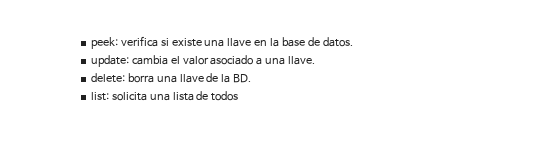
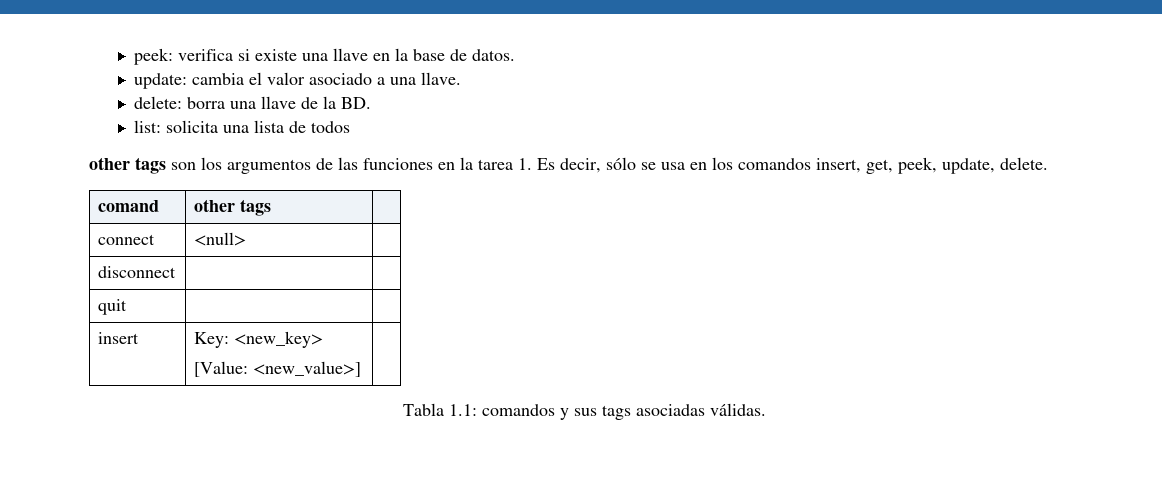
(239, 96) none -> [89,157,1048,174] [98,200,160,212] [194,199,272,216] [98,234,156,245] [194,232,247,246] [98,266,177,278] [98,299,128,315] [98,332,140,344] [194,331,324,348] [194,361,362,377] [403,403,766,420] // other tags son los argumentos de las funciones en la tarea 1. Es decir, sólo se usa en los comandos insert, get, peek, update, delete. // comand | other tags | // connect | <null> | // disconnect | | // quit | | // insert | Key: <new_key> // [Value: <new_value>] | // Tabla 1.1: comandos y sus tags asociadas válidas.

